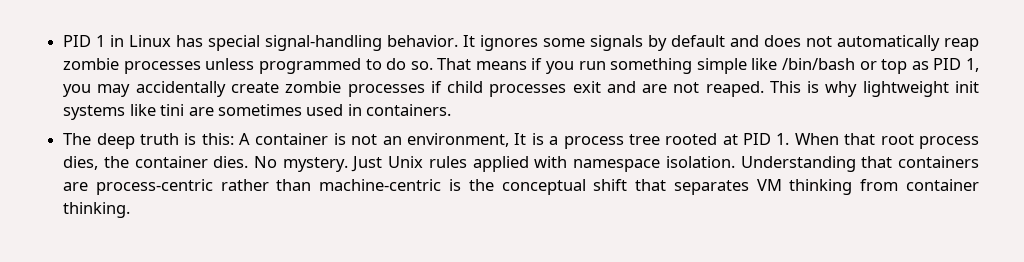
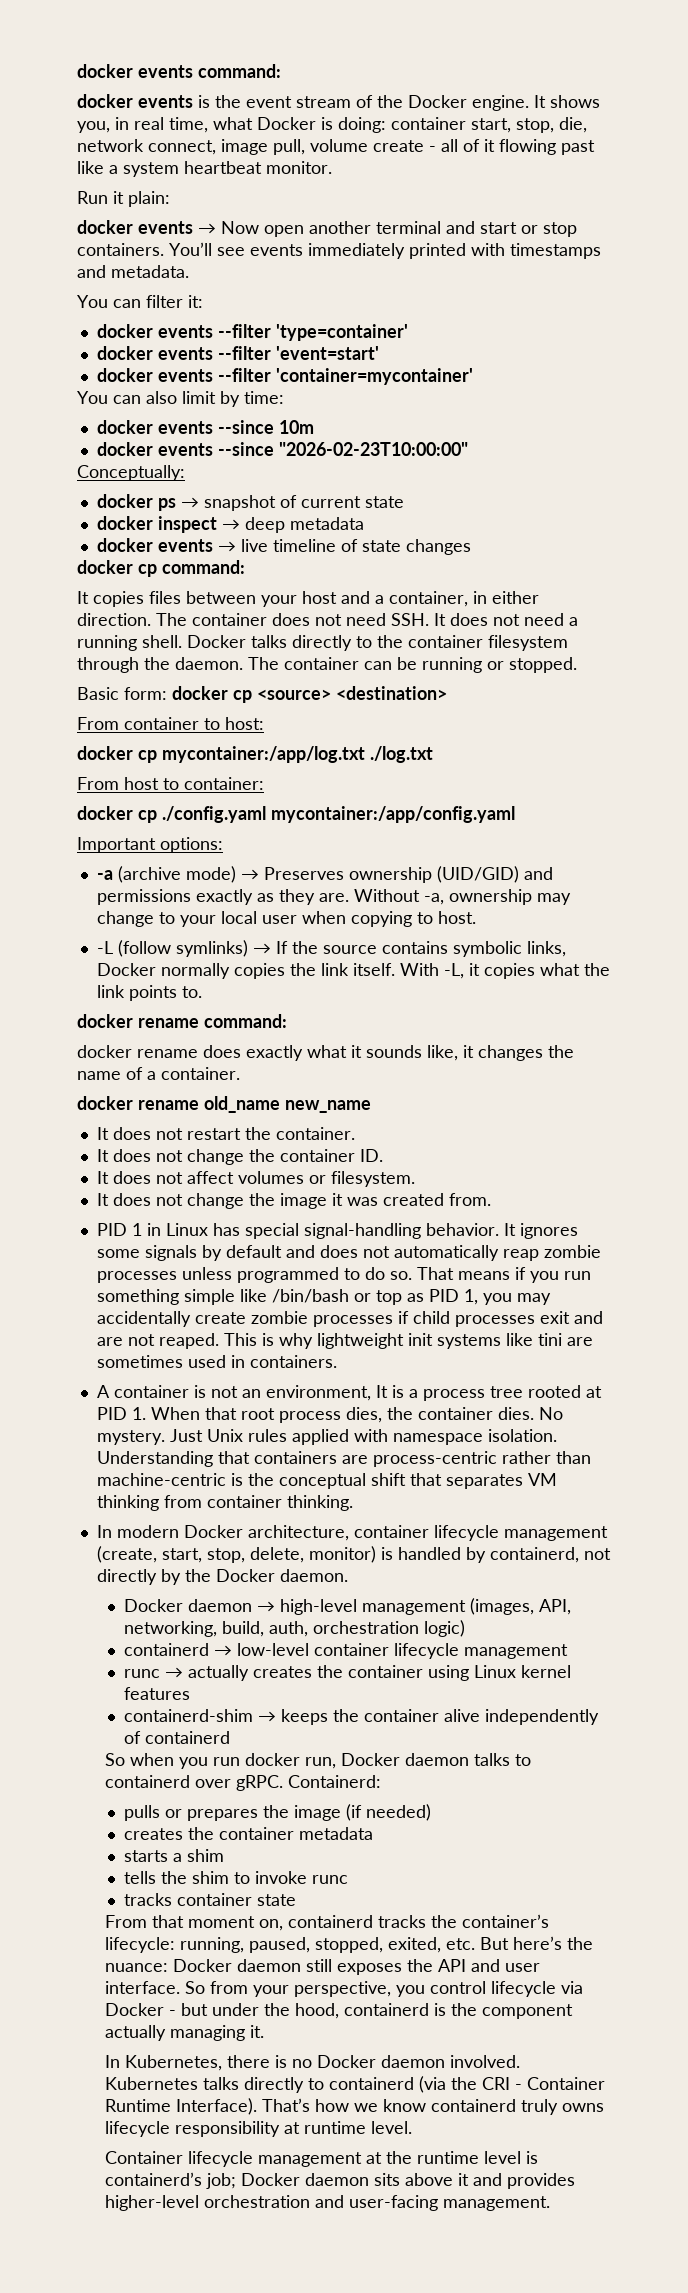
(63, 41) none -> [77,64,281,78] [77,94,600,111] [77,117,587,133] [77,139,595,155] [77,161,332,177] [77,191,170,207] [77,220,577,237] [77,242,601,259] [77,265,189,278] [77,295,203,308] [96,324,408,341] [96,346,379,360] [96,368,473,385] [77,391,284,407] [96,420,314,434] [96,442,468,456] [77,465,185,481] [96,494,404,511] [96,516,364,533] [96,538,471,555] [77,560,245,577] [77,591,539,607] [77,613,578,626] [77,635,568,651] [77,657,577,673] [77,686,447,703] [77,717,264,730] [77,746,433,763] [77,777,264,790] [77,806,515,823] [77,837,223,853] [96,866,553,883] [96,889,571,905] [96,911,476,927] [96,940,566,957] [96,963,610,979] [96,985,202,1001] [77,1014,287,1028] [77,1045,574,1061] [77,1067,240,1080] [77,1096,371,1113] [96,1127,355,1140] [96,1149,383,1165] [96,1171,415,1187] [96,1193,491,1209] docker events command: // docker events is the event stream of the Docker engine. It shows you, in real time, what Docker is doing: container start, stop, die, network connect, image pull, volume create - all of it flowing past like a system heartbeat monitor. // Run it plain: // docker events → Now open another terminal and start or stop containers. You’ll see events immediately printed with timestamps and metadata. // You can filter it: // docker events --filter 'type=container' // docker events --filter 'event=start' // docker events --filter 'container=mycontainer' // You can also limit by time: // docker events --since 10m // docker events --since "2026-02-23T10:00:00" // Conceptually: // docker ps → snapshot of current state // docker inspect → deep metadata // docker events → live timeline of state changes // docker cp command: // It copies files between your host and a container, in either direction. The container does not need SSH. It does not need a running shell. Docker talks directly to the container filesystem through the daemon. The container can be running or stopped. // Basic form: docker cp <source> <destination> // From container to host: // docker cp mycontainer:/app/log.txt ./log.txt // From host to container: // docker cp ./config.yaml mycontainer:/app/config.yaml // Important options: // -a (archive mode) → Preserves ownership (UID/GID) and permissions exactly as they are. Without -a, ownership may change to your local user when copying to host. // -L (follow symlinks) → If the source contains symbolic links, Docker normally copies the link itself. With -L, it copies what the link points to. // docker rename command: // docker rename does exactly what it sounds like, it changes the name of a container. // docker rename old_name new_name // It does not restart the container. // It does not change the container ID. // It does not affect volumes or filesystem. // It does not change the image it was created from. //
[63,133,234,149] The deep truth is this: -> (337, 1361) none
(131, 210) none -> [96,1525,608,1541] [96,1546,611,1563] [96,1569,348,1585] [124,1598,572,1615] [124,1620,466,1637] [124,1643,569,1659] [124,1665,572,1681] [124,1687,191,1700] [124,1709,600,1725] [124,1731,231,1744] [104,1753,531,1769] [104,1775,381,1791] [124,1804,432,1821] [124,1827,374,1840] [124,1849,225,1862] [124,1871,349,1884] [124,1893,297,1906] [104,1914,549,1931] [104,1936,593,1953] [104,1959,540,1975] [104,1981,583,1997] [104,2003,573,2019] [104,2025,264,2041] [104,2055,520,2071] [104,2076,605,2093] [104,2098,604,2115] [104,2121,412,2137] [104,2151,538,2167] [104,2172,575,2189] [104,2195,550,2211] // In modern Docker architecture, container lifecycle management (create, start, stop, delete, monitor) is handled by containerd, not directly by the Docker daemon. // Docker daemon → high-level management (images, API, networking, build, auth, orchestration logic) // containerd → low-level container lifecycle management // runc → actually creates the container using Linux kernel features // containerd-shim → keeps the container alive independently of containerd // So when you run docker run, Docker daemon talks to containerd over gRPC. Containerd: // pulls or prepares the image (if needed) // creates the container metadata // starts a shim // tells the shim to invoke runc // tracks container state // From that moment on, containerd tracks the container’s lifecycle: running, paused, stopped, exited, etc. But here’s the nuance: Docker daemon still exposes the API and user interface. So from your perspective, you control lifecycle via Docker - but under the hood, containerd is the component actually managing it. // In Kubernetes, there is no Docker daemon involved. Kubernetes talks directly to containerd (via the CRI - Container Runtime Interface). That’s how we know containerd truly owns lifecycle responsibility at runtime level. // Container lifecycle management at the runtime level is containerd’s job; Docker daemon sits above it and provides higher-level orchestration and user-facing management.

